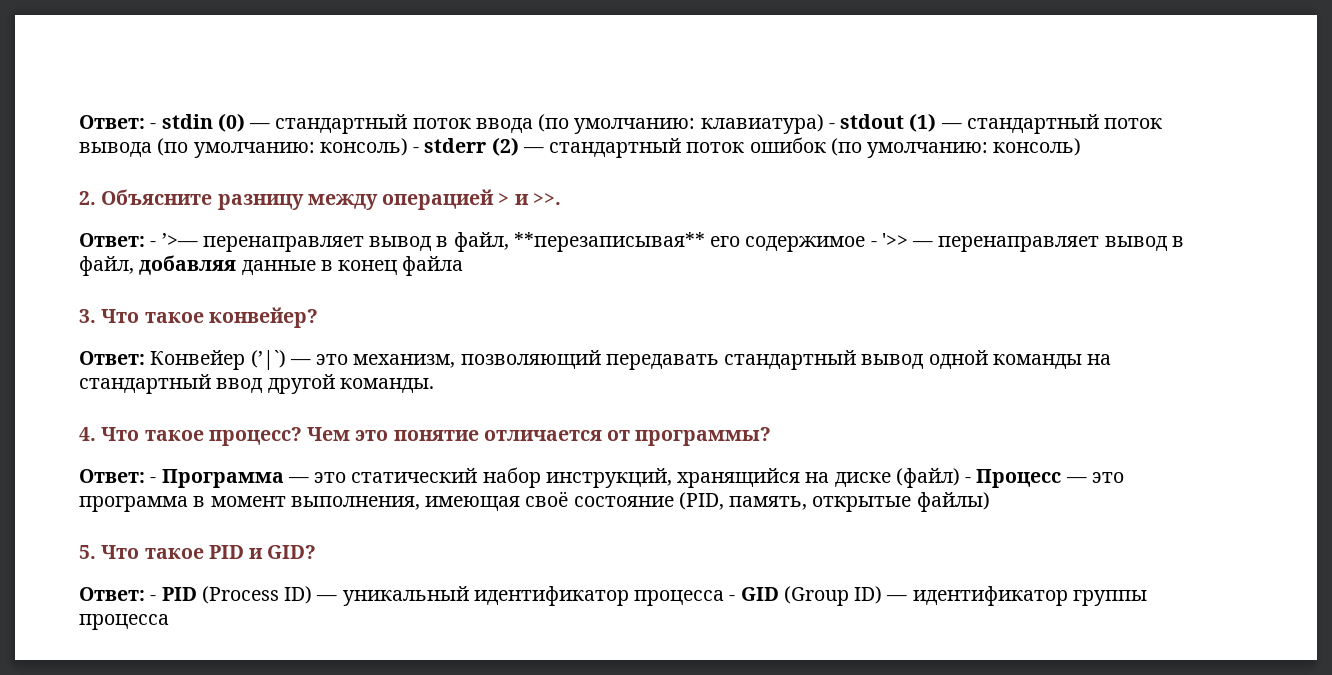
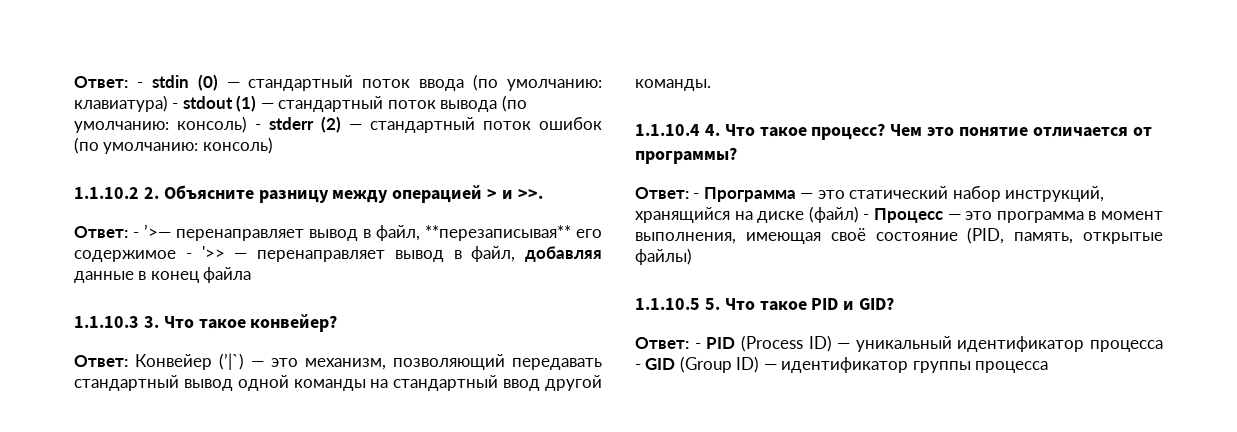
(1082, 147) none -> [74,187,139,199] 1.1.10.2
(464, 266) none -> [74,316,139,328] 1.1.10.3
(434, 385) none -> [635,124,700,136] 1.1.10.4
(990, 502) none -> [635,298,700,310] 1.1.10.5

